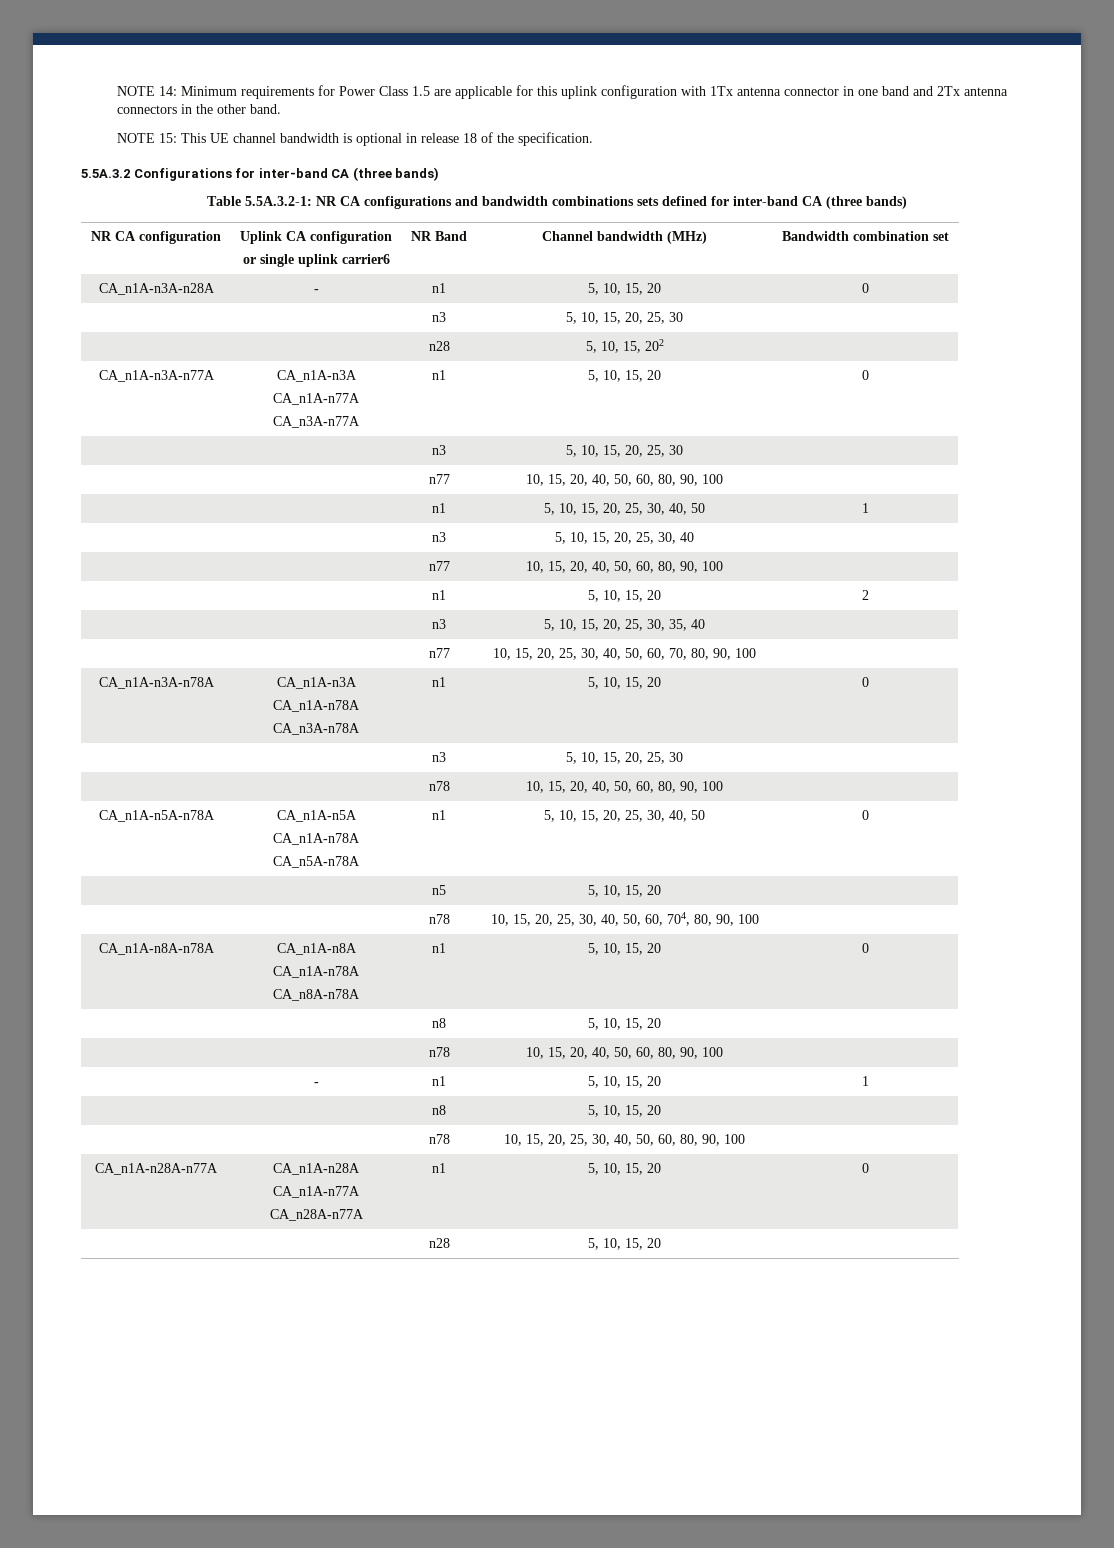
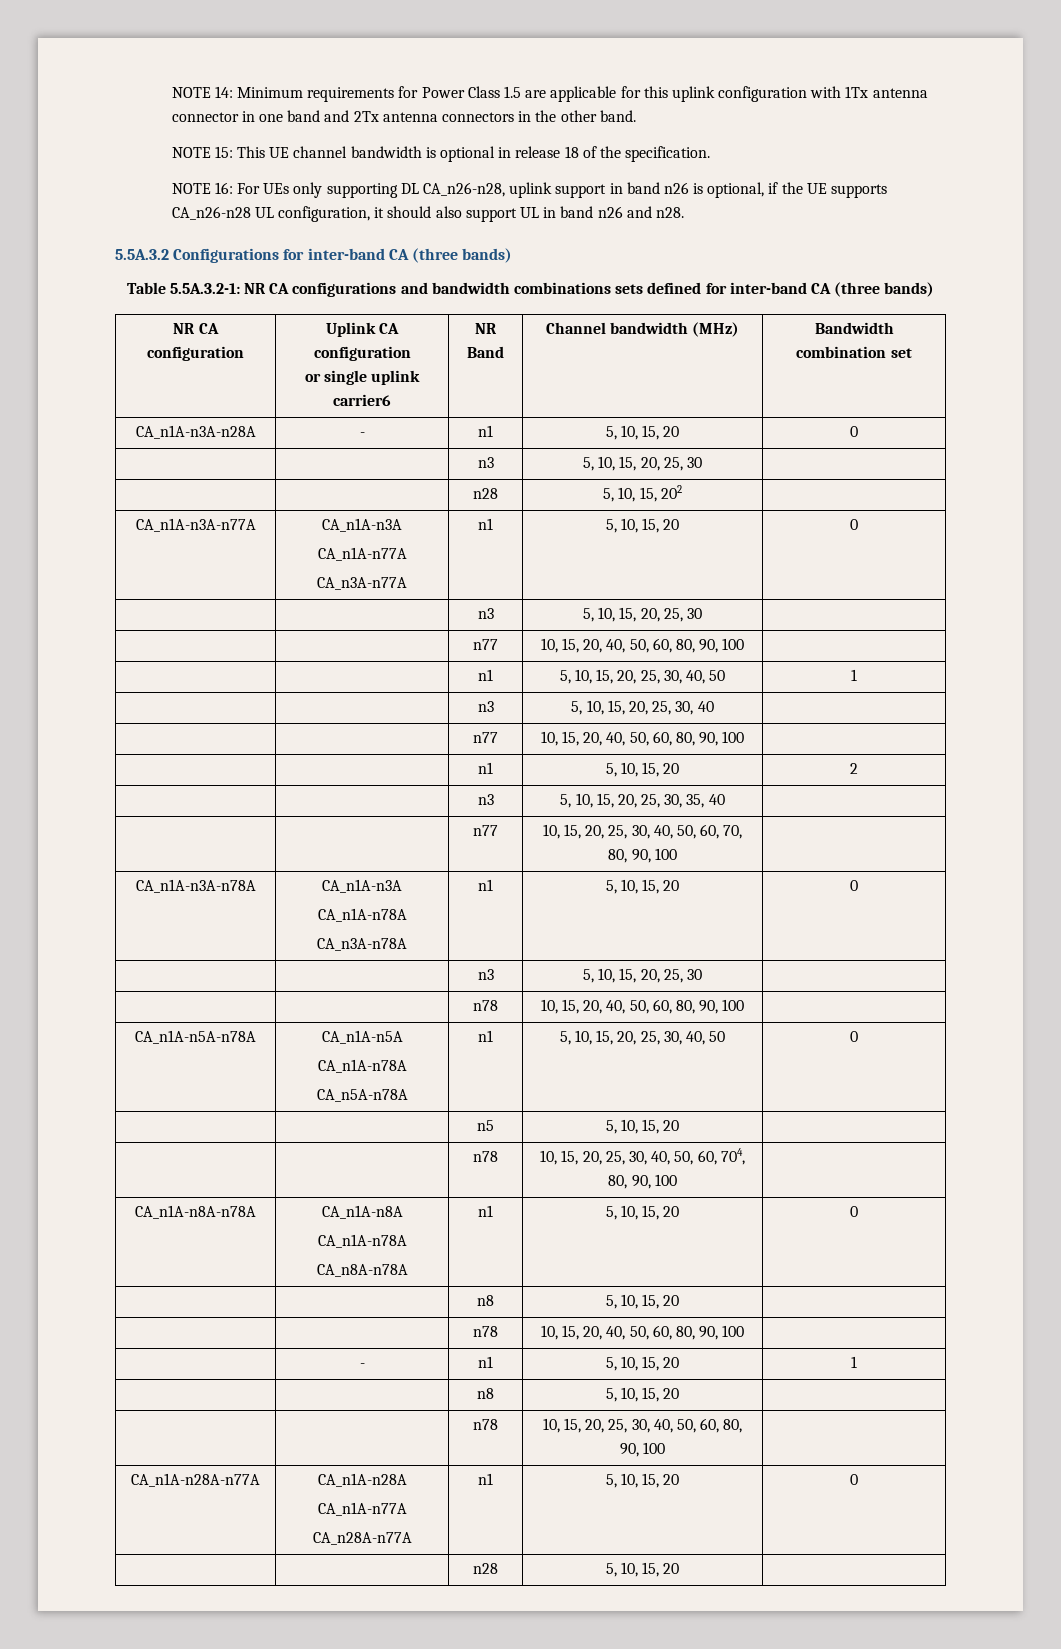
(593, 139) none -> [171,182,888,198] [171,206,684,222] // NOTE 16: For UEs only supporting DL CA_n26-n28, uplink support in band n26 is optional, if the UE supports CA_n26-n28 UL configuration, it should also support UL in band n26 and n28.

